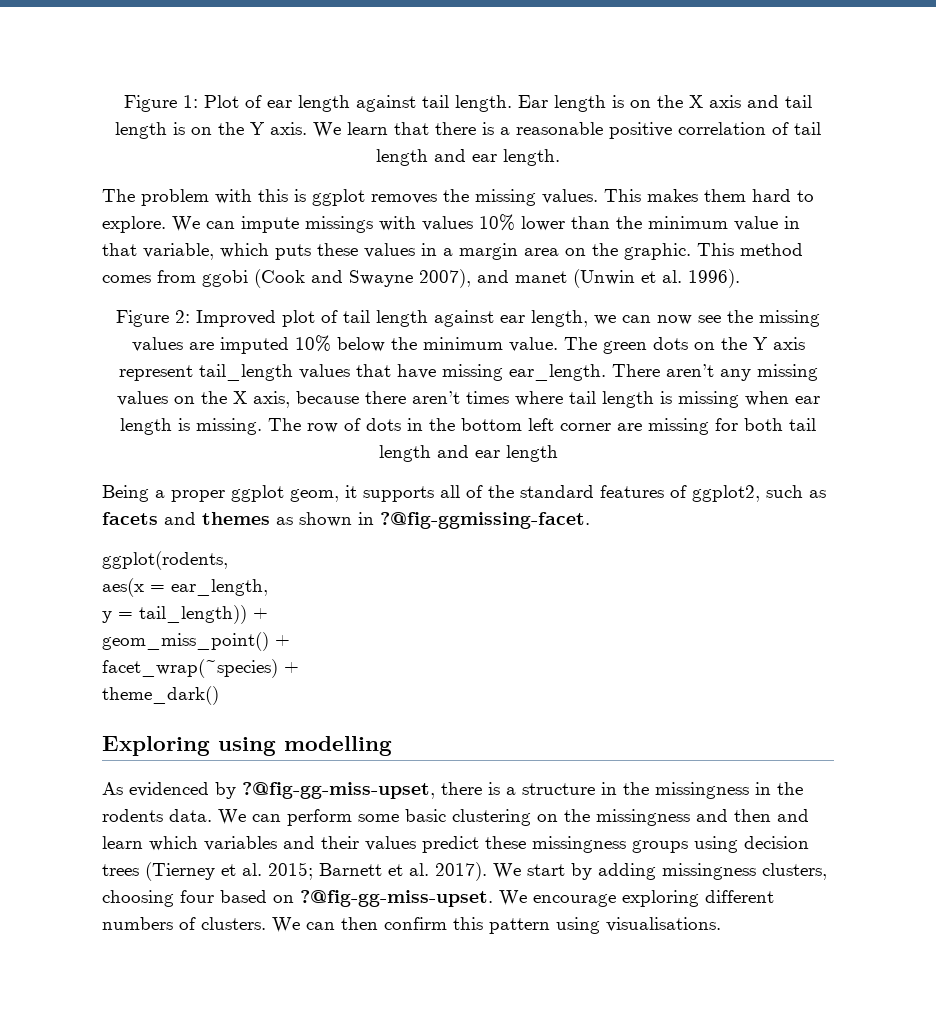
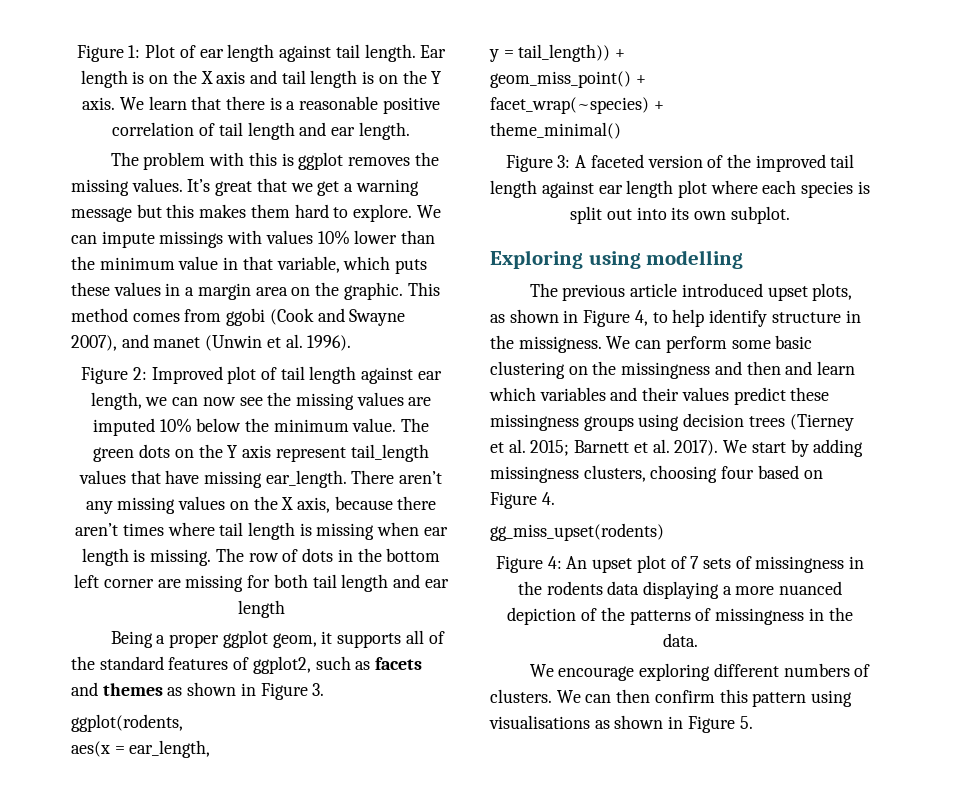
[604,189,641,202] This -> [187,178,419,196] [71,204,195,222] It’s great that we get a warning message but this
[380,512,590,529] ?@fig-ggmissing-facet. -> [260,683,325,700] Figure 3.
[102,686,219,705] [102,736,392,756] [102,782,803,799] [102,809,212,822] theme_dark() // Exploring using modelling // As evidenced by ?@fig-gg-miss-upset, there is a structure in the missingness in the rodents data. -> [490,122,621,139] [505,154,855,172] [490,180,870,198] [570,206,790,224] [490,250,744,269] [529,283,853,301] [490,309,861,327] [490,335,602,353] theme_minimal() // Figure 3: A faceted version of the improved tail length against ear length plot where each species is split out into its own subplot. // Exploring using modelling // The previous article introduced upset plots, as shown in Figure 4, to help identify structure in the missigness.
[300,890,493,907] ?@fig-gg-miss-upset. -> [490,492,555,509] [490,523,664,541] [495,555,865,573] [517,581,843,599] [507,607,853,625] [662,633,698,647] Figure 4. // gg_miss_upset(rodents) // Figure 4: An upset plot of 7 sets of missingness in the rodents data displaying a more nuanced depiction of the patterns of missingness in the data. //
[606,917,721,932] visualisations. -> [489,715,753,733] visualisations as shown in Figure 5.

